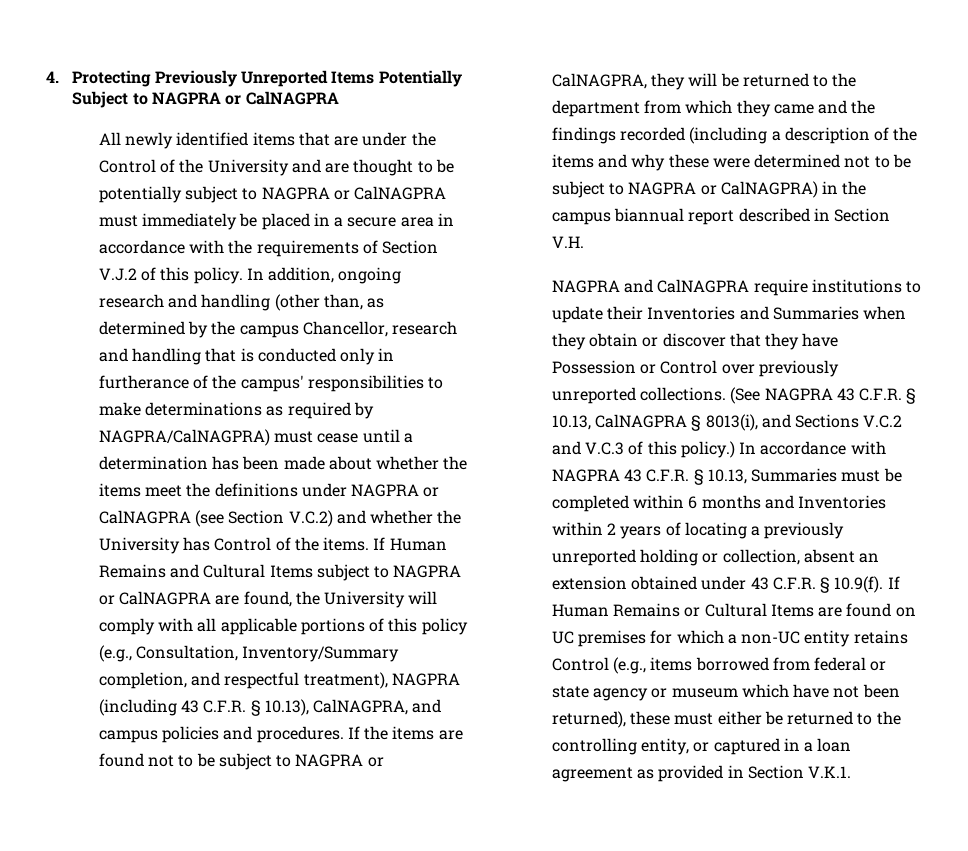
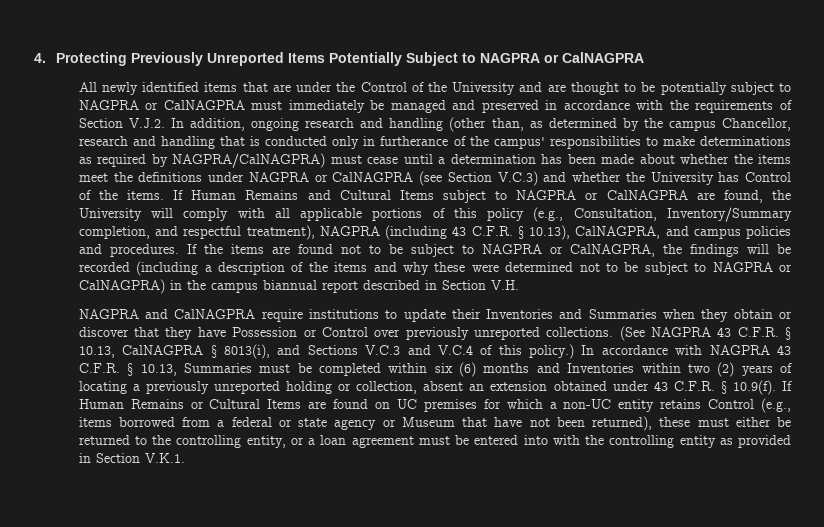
[261,213,434,230] placed in a secure area -> [390,100,539,113] managed and preserved
[98,267,243,284] V.J.2 of this policy. -> [128,118,165,128] V.J.2.
[288,510,333,527] V.C.2) -> [497,171,538,186] V.C.3)
[650,73,857,90] [551,100,876,117] [551,127,616,144] they will be returned to the department from which they came and the findings -> [662,244,792,257] the findings will be
[863,415,903,428] [551,441,624,455] V.C.2 and V.C.3 -> [365,345,473,355] V.C.3 and V.C.4
[688,496,698,509] 6 -> [434,362,477,377] six (6)
[606,523,616,535] 2 -> [687,362,735,377] two (2)
(810, 664) none -> [217,420,225,427] a
[671,684,789,698] museum which -> [401,417,488,427] Museum that
[713,738,800,755] captured in -> (304, 441) none
(633, 774) none -> [418,435,716,448] must be entered into with the controlling entity

